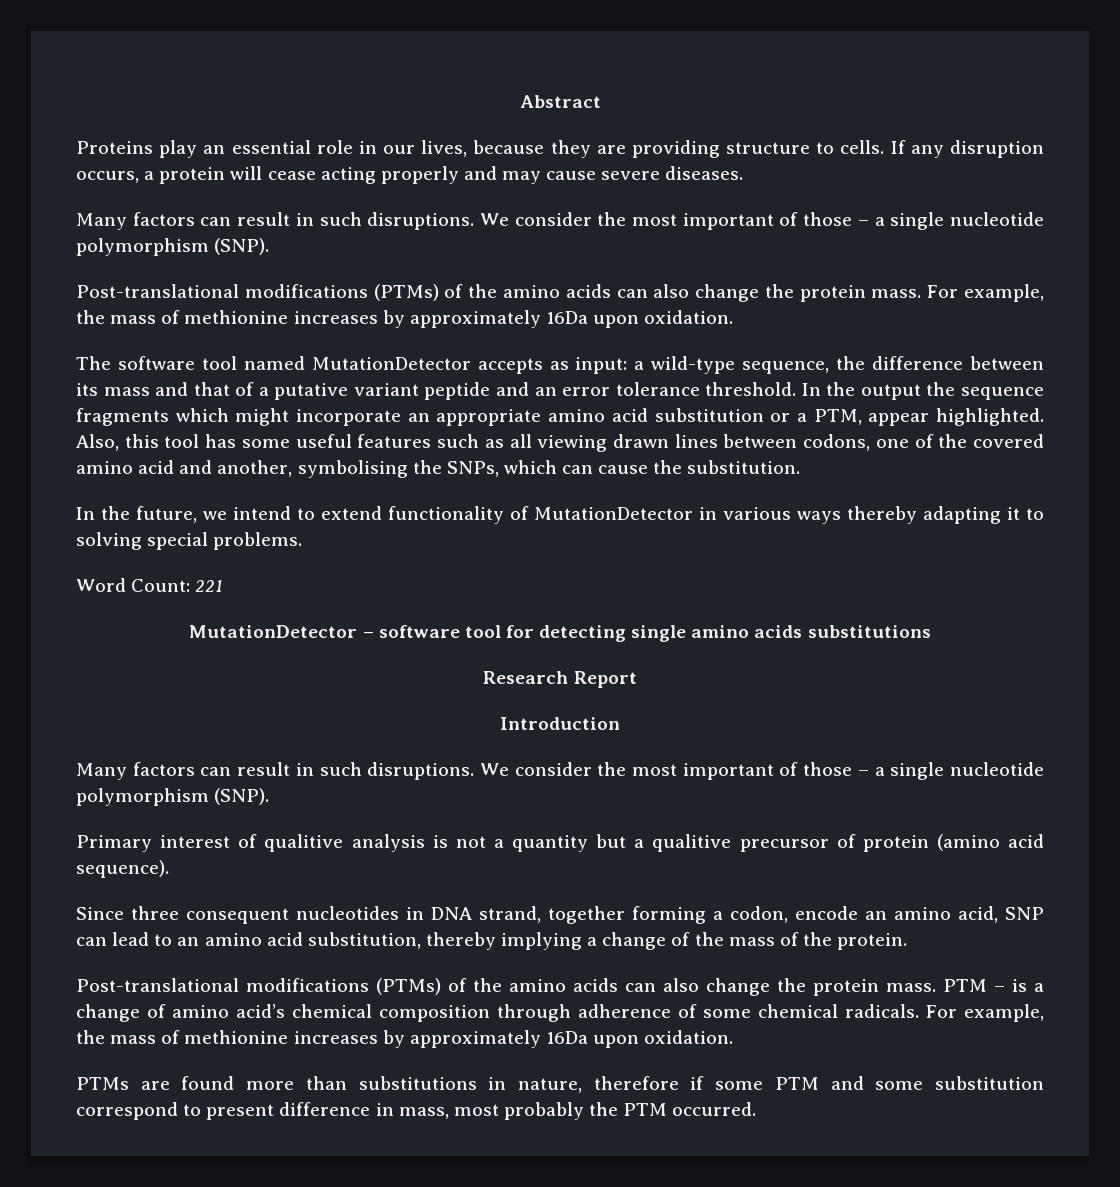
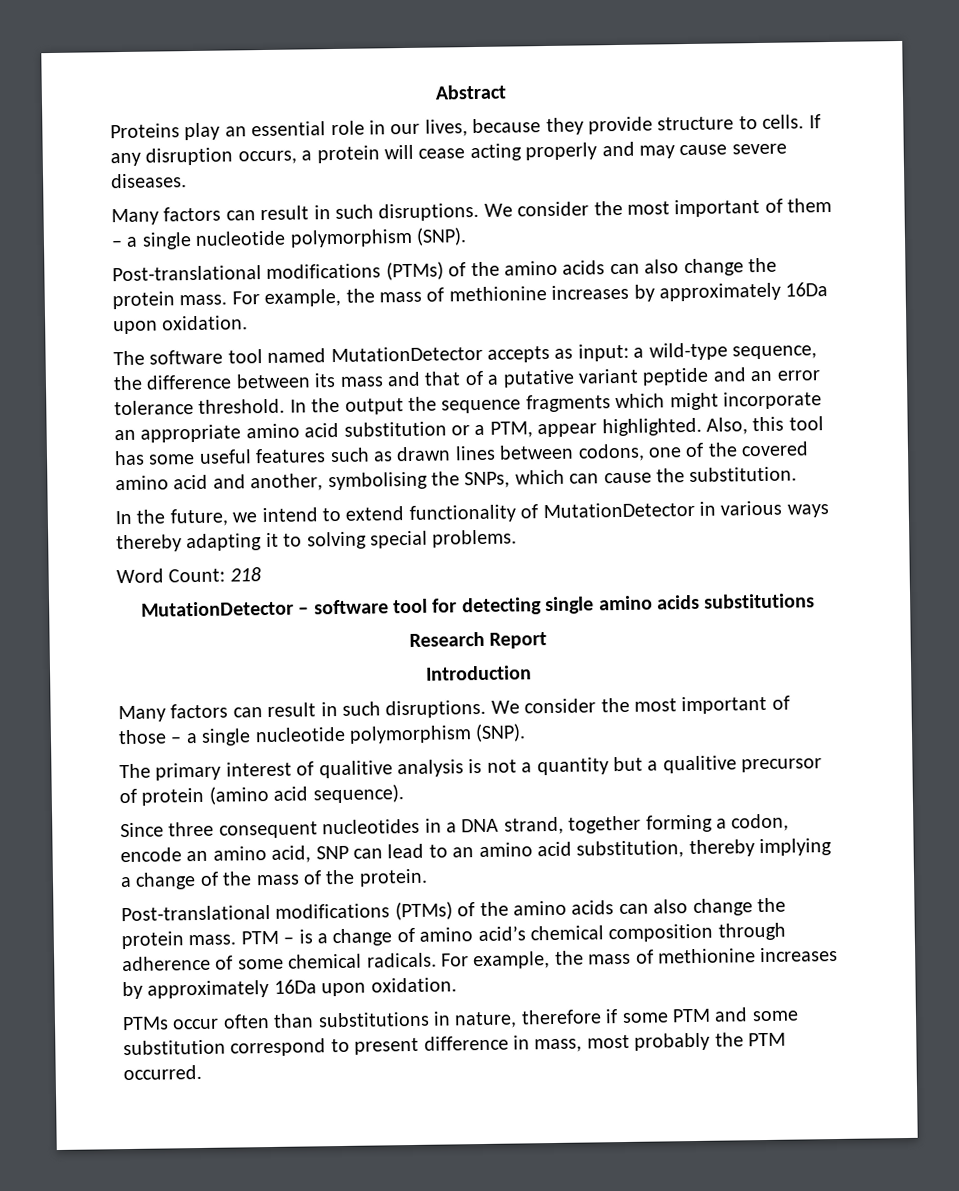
[596,140,720,158] are providing -> [587,116,653,135] provide
[803,212,853,226] those -> [787,197,833,213] them
[509,434,608,452] all viewing -> (393, 456) none
[195,580,224,592] 221 -> [229,567,261,582] 218
[76,835,152,852] Primary -> [119,762,222,781] The primary
(424, 913) none -> [446,822,457,833] a
[140,1076,295,1090] are found more -> [172,1014,270,1030] occur often

